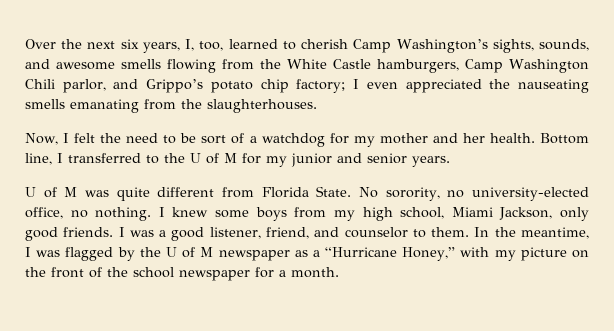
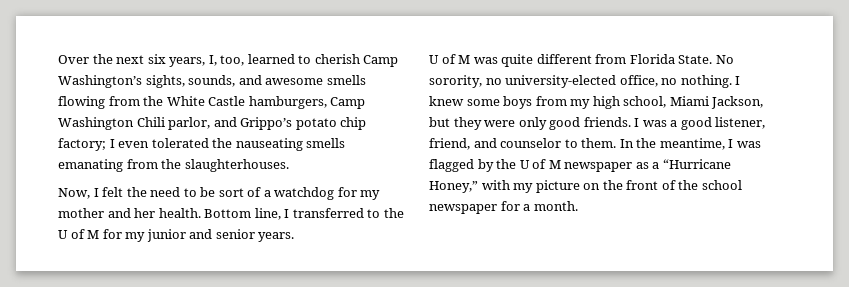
[405,79,482,93] appreciated -> [151,138,209,148] tolerated
(553, 213) none -> [429,117,516,130] but they were

